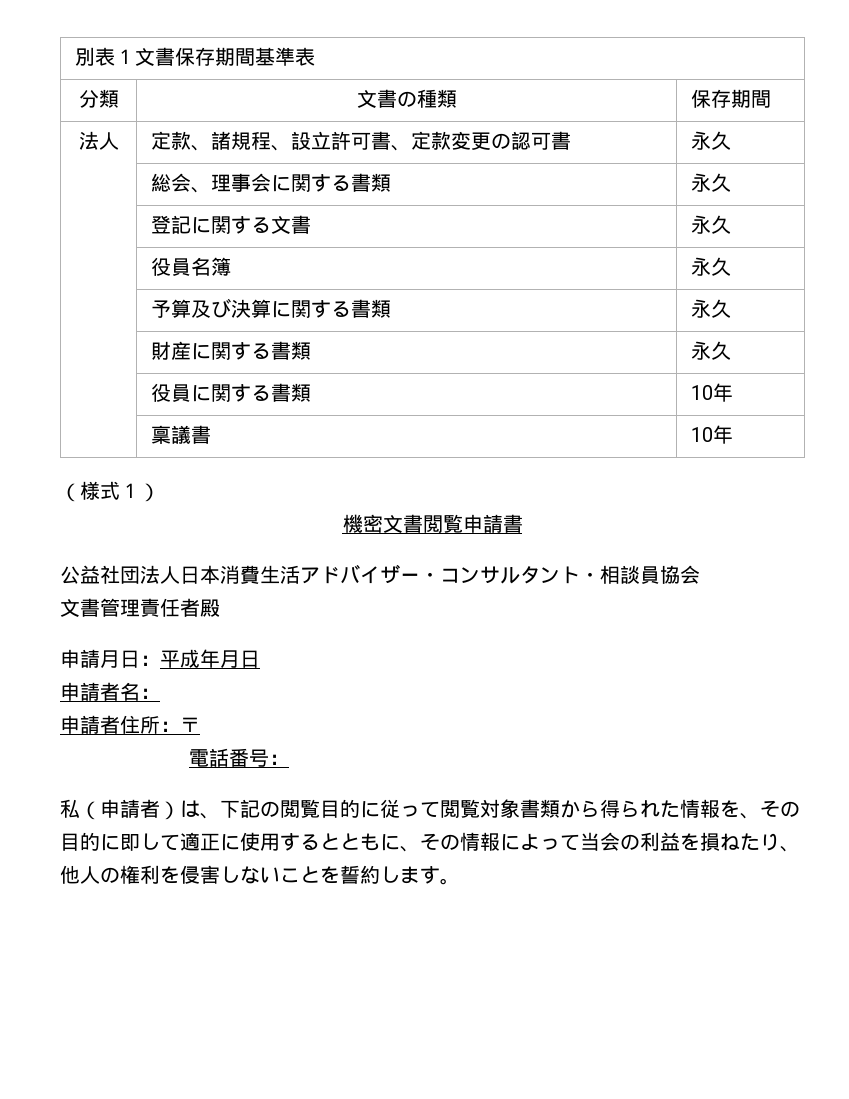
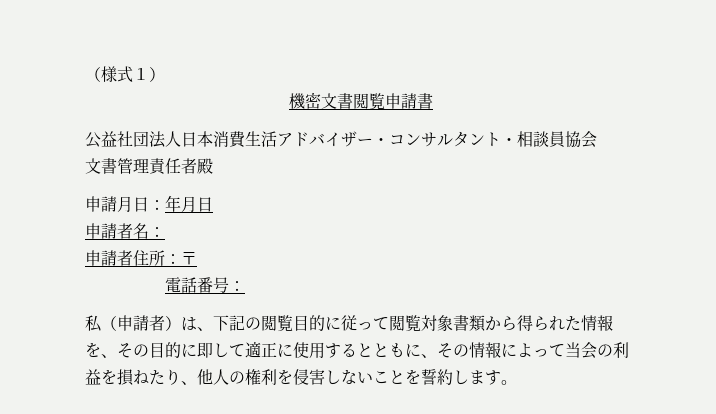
[74,47,315,66] [78,89,119,108] [356,89,457,108] [690,89,771,108] [78,131,119,150] [150,131,571,151] [690,131,731,150] [150,173,391,193] [690,173,731,192] [150,215,311,234] [690,215,731,234] [150,257,231,276] [690,257,731,276] [150,298,391,318] [690,299,731,318] [150,341,311,360] [690,341,731,360] [150,383,311,402] [690,383,733,402] [150,425,211,444] [690,425,733,444] 別表１文書保存期間基準表 // 分類 | 文書の種類 | 保存期間 // 法人 | 定款、諸規程、設立許可書、定款変更の認可書 | 永久 // | 総会、理事会に関する書類 | 永久 // | 登記に関する文書 | 永久 // | 役員名簿 | 永久 // | 予算及び決算に関する書類 | 永久 // | 財産に関する書類 | 永久 // | 役員に関する書類 | 10年 // | 稟議書 | 10年 // -> (85, 74) none
[160,649,200,668] 平成 -> (165, 205) none

